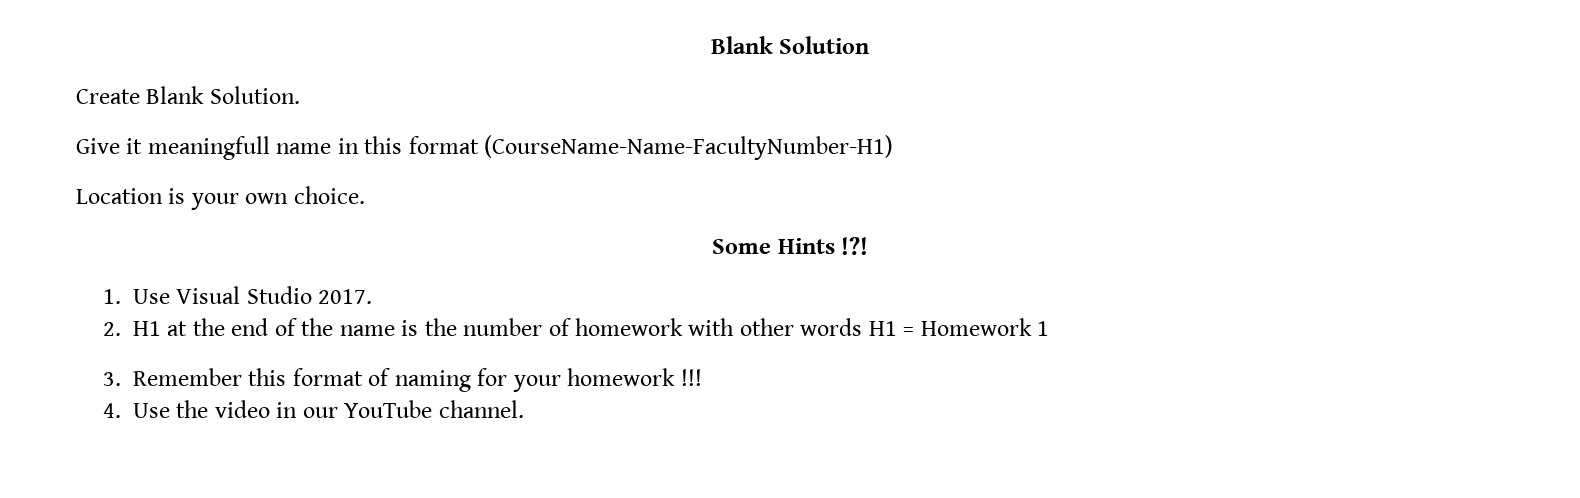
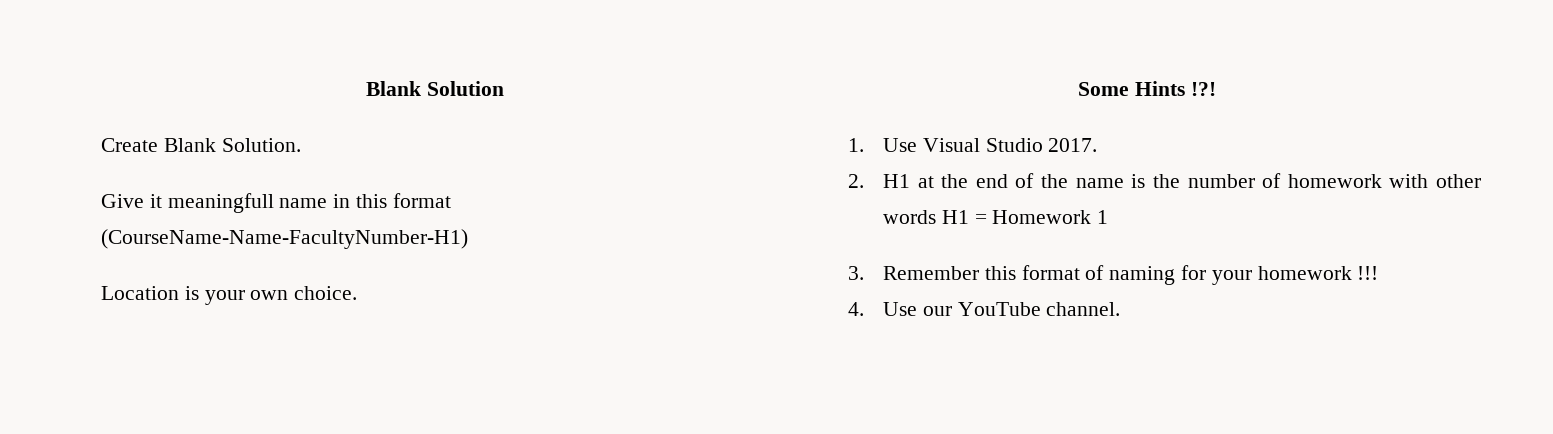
[176,400,298,418] the video in -> (917, 309) none

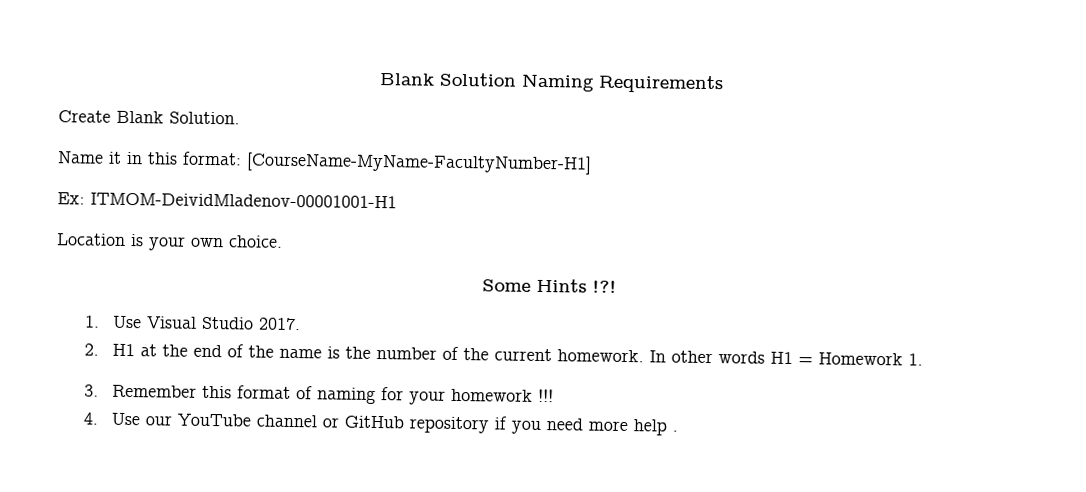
(504, 88) none -> [521,73,724,94] Naming Requirements
[101,193,451,213] [101,229,468,249] Give it meaningfull name in this format (CourseName-Name-FacultyNumber-H1) -> [57,151,592,175] [57,192,397,209] Name it in this format: [CourseName-MyName-FacultyNumber-H1] // Ex: ITMOM-DeividMladenov-00001001-H1
[1287,174,1429,188] homework with -> [463,348,667,363] the current homework. In
[1097,210,1109,224] 1 -> [908,353,924,366] 1.
[1046,302,1121,316] channel. -> [256,414,679,436] channel or GitHub repository if you need more help .

